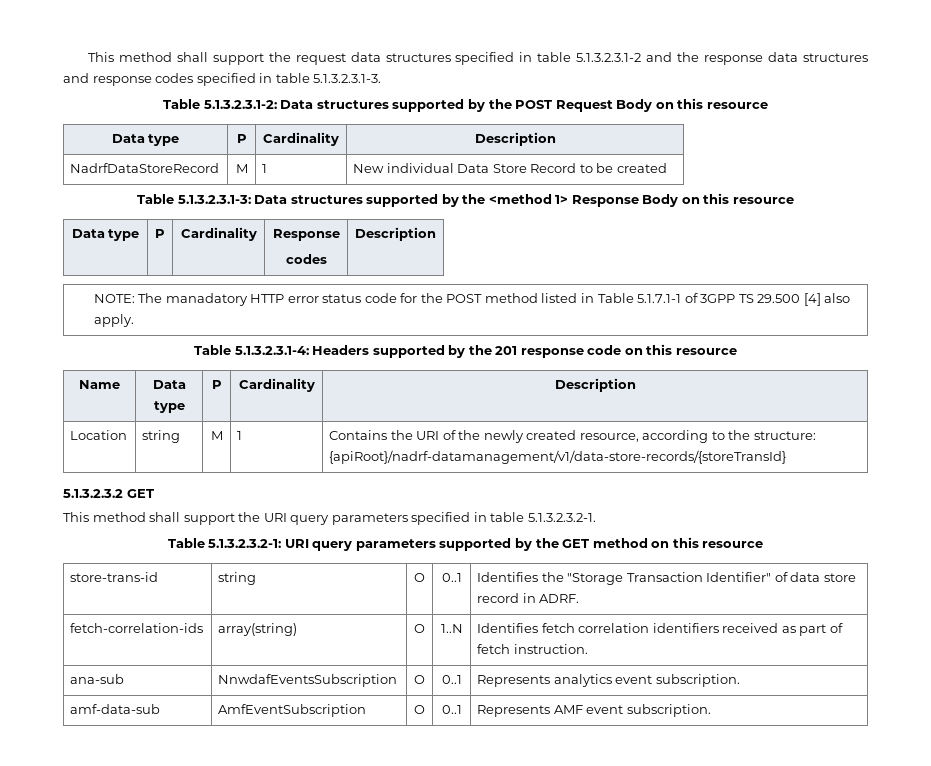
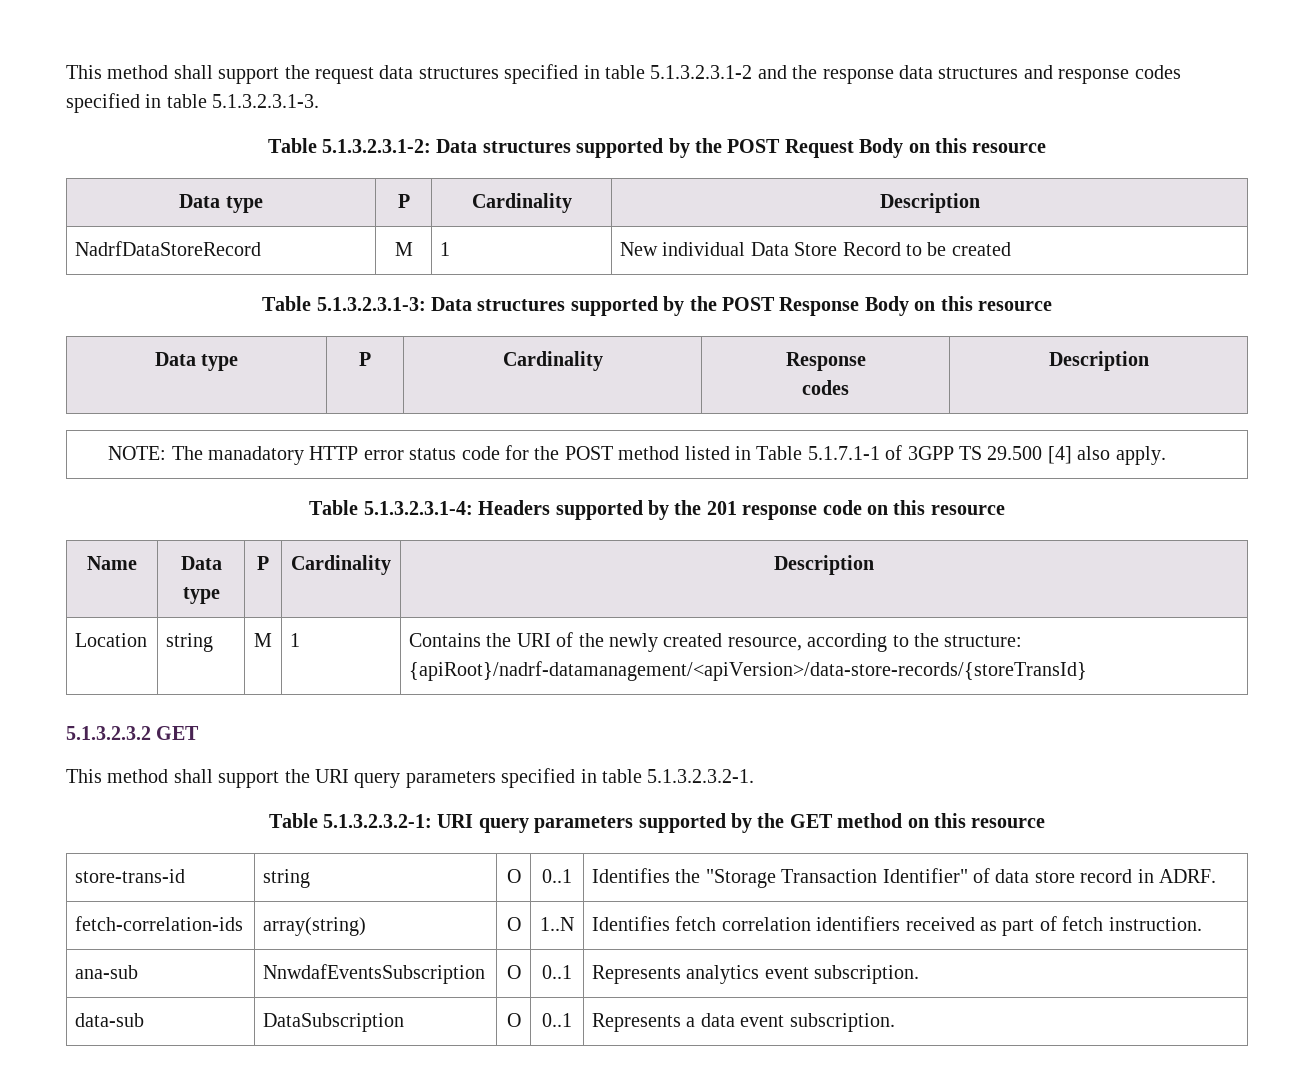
[488,194,569,204] <method 1> -> [721,297,775,311] POST
[329,450,787,464] {apiRoot}/nadrf-datamanagement/v1/data-store-records/{storeTransId} -> [409,661,1088,681] {apiRoot}/nadrf-datamanagement/<apiVersion>/data-store-records/{storeTransId}
[70,704,161,714] [218,704,367,717] [414,705,425,714] [441,705,462,714] [477,705,583,717] amf-data-sub | AmfEventSubscription | O | 0..1 | Represents AMF -> [75,1013,145,1027] [263,1013,405,1032] [506,1013,521,1027] [542,1013,572,1027] [592,1013,735,1032] data-sub | DataSubscription | O | 0..1 | Represents a data

